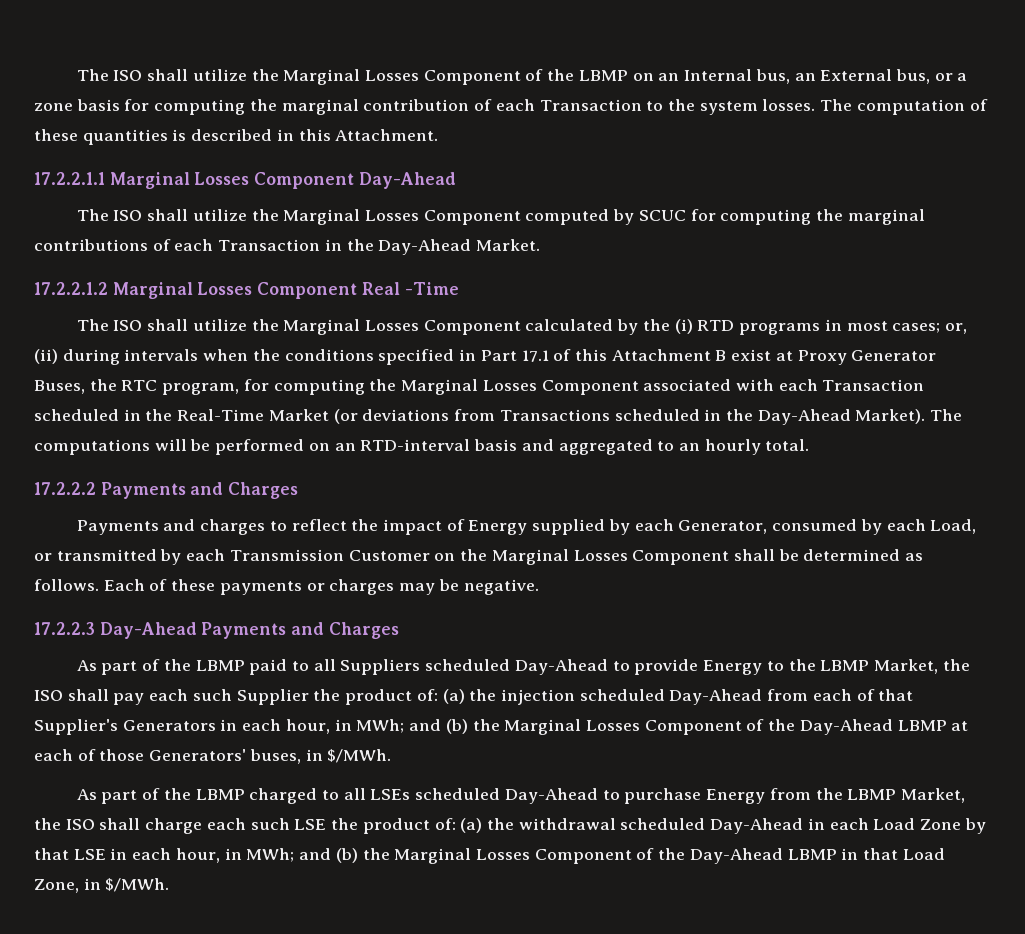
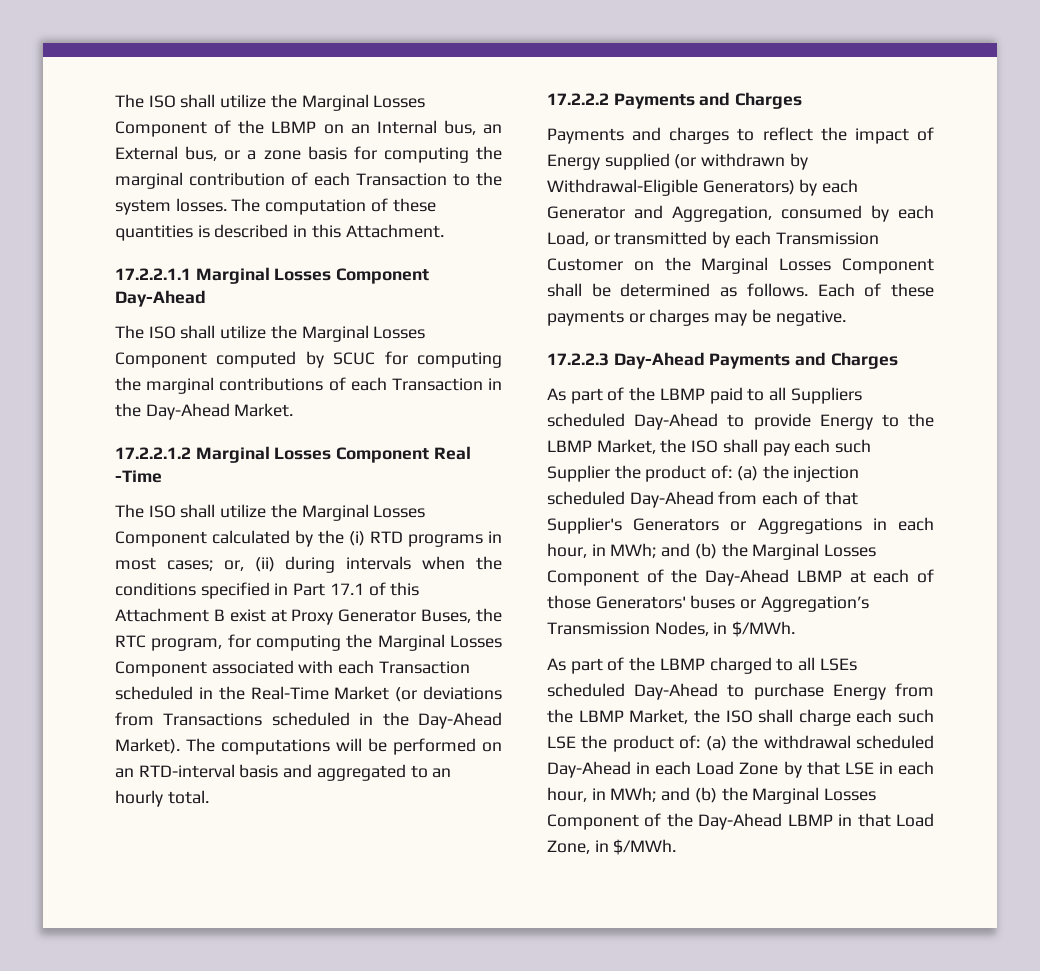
[608,519,768,535] by each Generator, -> [674,153,808,170] [547,179,859,196] [547,205,772,222] (or withdrawn by Withdrawal-Eligible Generators) by each Generator and Aggregation,
(216, 725) none -> [730,518,862,534] or Aggregations
[249,749,301,764] buses, -> [690,595,869,612] [547,621,709,636] buses or Aggregation’s Transmission Nodes,

